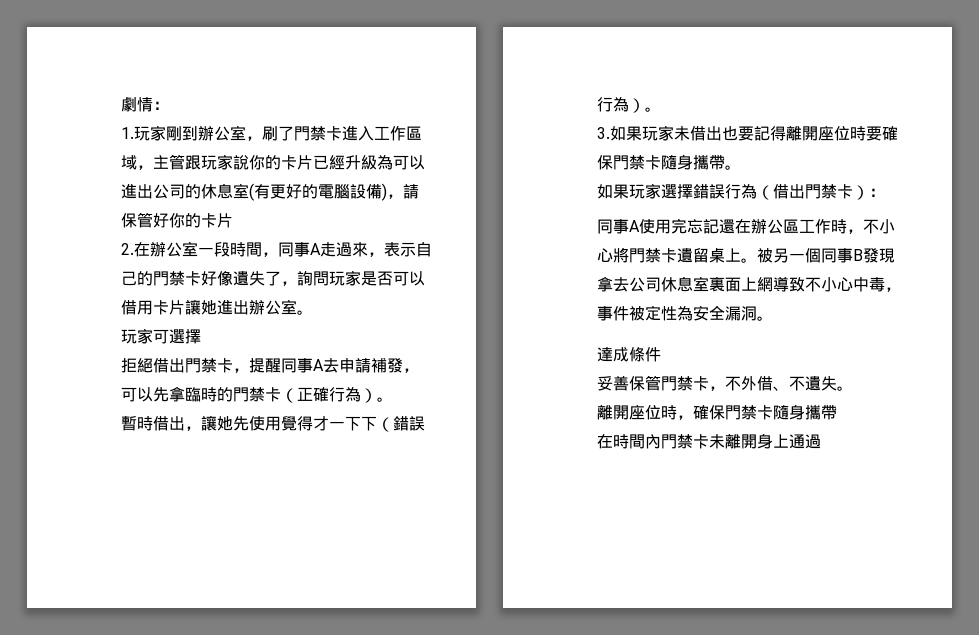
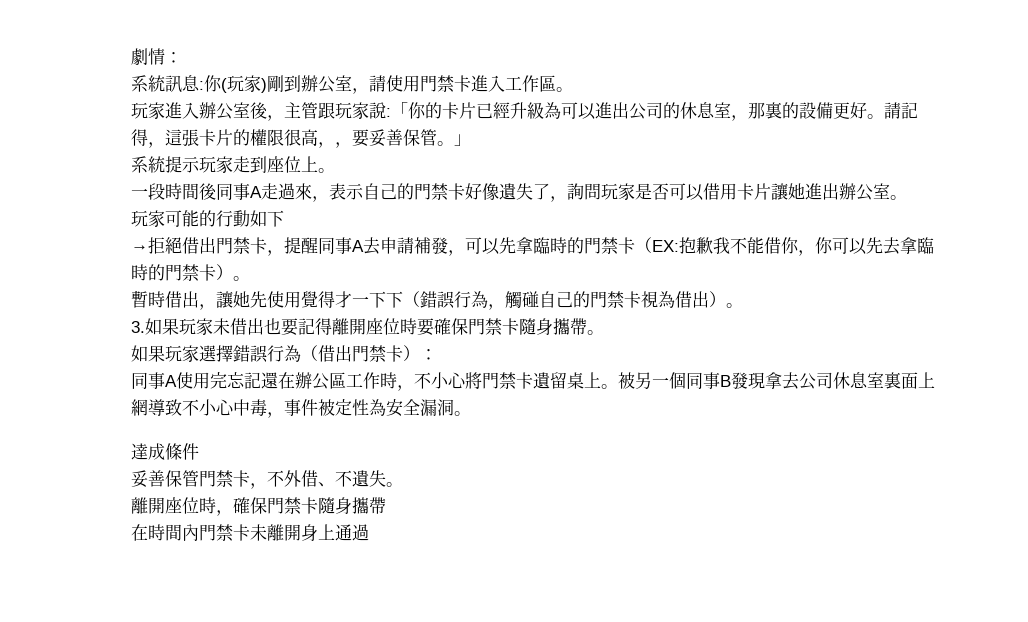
[121,125,167,141] 1.玩家 -> [131,75,268,93] 系統訊息:你(玩家)
[262,126,295,141] 刷了 -> [369,75,421,92] 請使用
[121,155,138,170] 域 -> [556,87,574,92] [131,102,269,120] 。 // 玩家進入辦公室後
(250, 162) none -> [386,102,409,117] :「
[249,183,420,201] [121,212,234,228] [121,241,199,257] (有更好的電腦設備)，請保管好你的卡片 // 2.在辦公室 -> [731,102,919,121] [131,129,472,148] [131,156,336,174] ，那裏的設備更好。請記得，這張卡片的權限很高，，要妥善保管。」 // 系統提示玩家走到座位上。 //
[262,252,279,257] ， -> [199,183,218,200] 後
[169,329,202,344] 選擇 // -> [182,210,285,227] [131,245,149,252] 能的行動如下 // →
[297,387,362,402] 正確行為 -> [652,237,935,256] [131,264,217,282] EX:抱歉我不能借你，你可以先去拿臨時的門禁卡
(630, 104) none -> [488,291,710,310] ，觸碰自己的門禁卡視為借出

